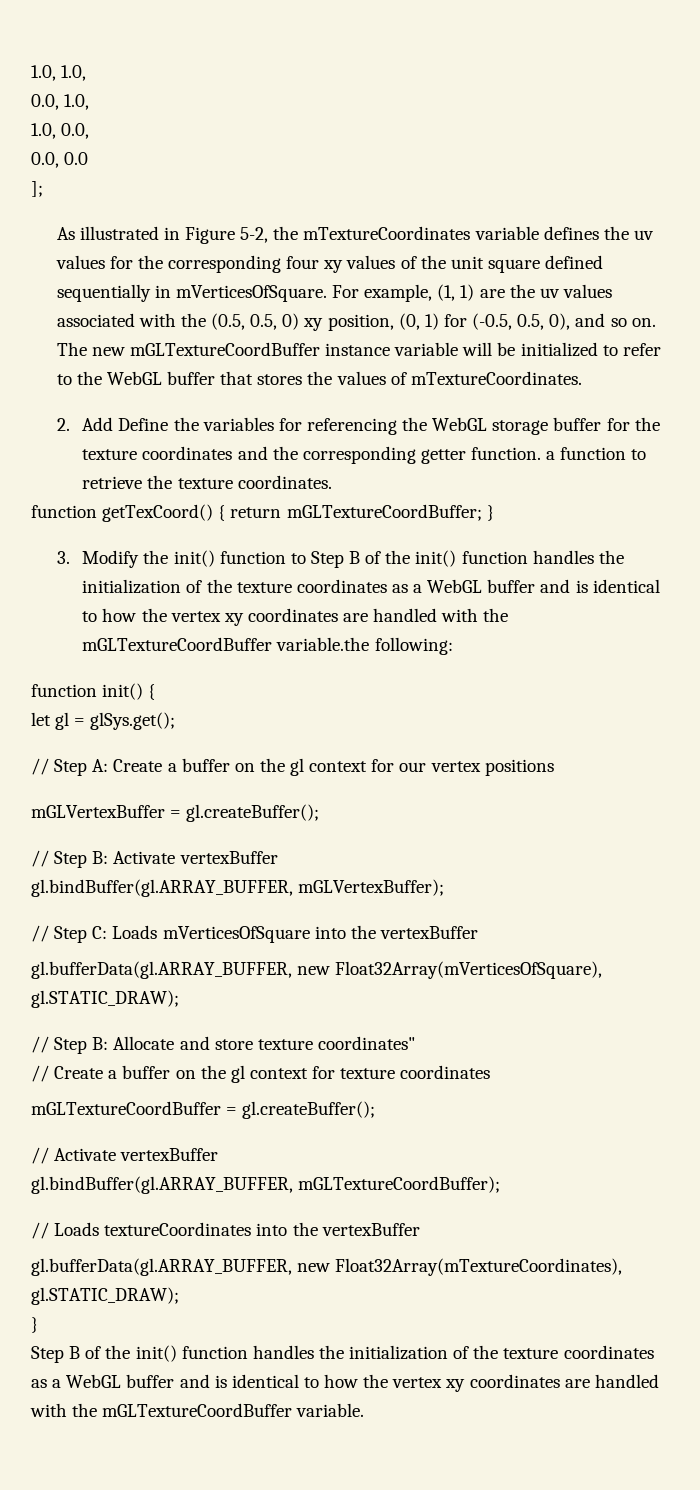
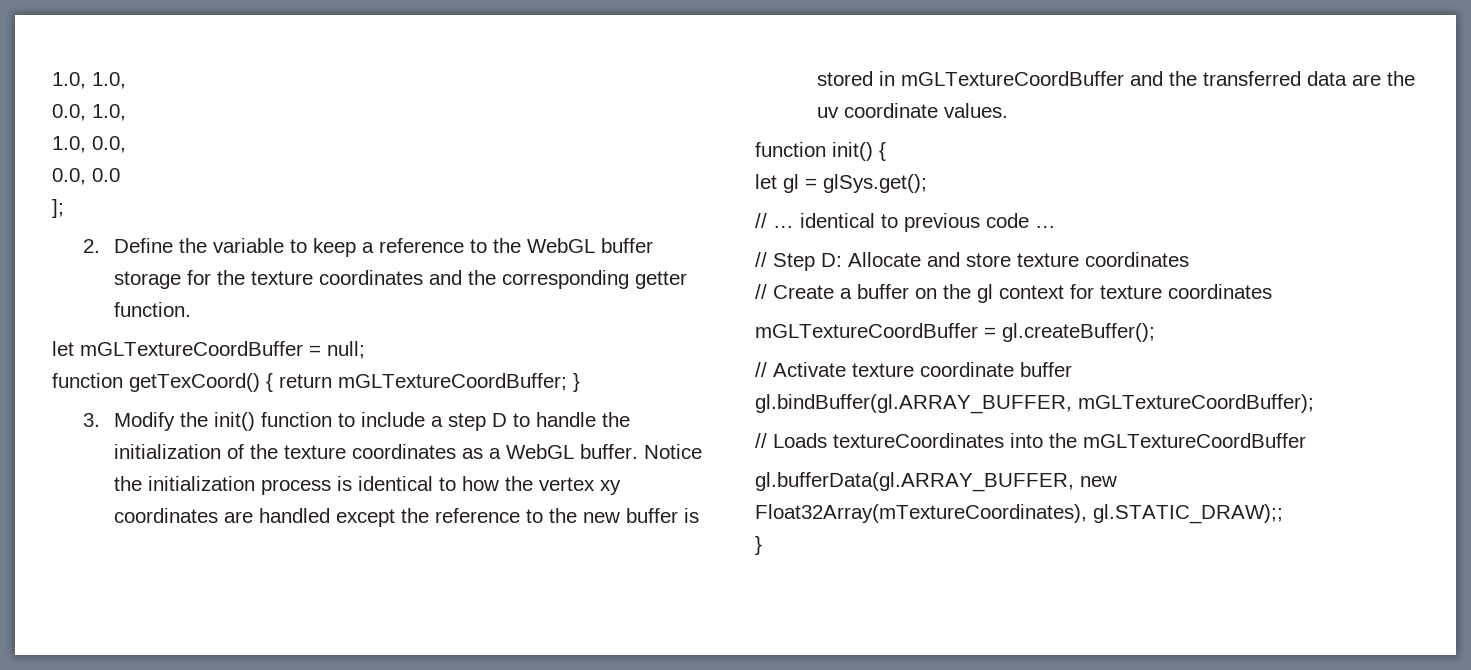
[56,226,654,244] [55,255,604,273] [56,284,612,302] [56,313,656,331] [56,342,661,357] [56,371,582,385] [56,417,602,435] As illustrated in Figure 5-2, the mTextureCoordinates variable defines the uv values for the corresponding four xy values of the unit square defined sequentially in mVerticesOfSquare. For example, (1, 1) are the uv values associated with the (0.5, 0.5, 0) xy position, (0, 1) for (-0.5, 0.5, 0), and so on. The new mGLTextureCoordBuffer instance variable will be initialized to refer to the WebGL buffer that stores the values of mTextureCoordinates. // 2. Add Define the variables for referencing the WebGL storage buffer -> [82,238,653,257] [113,271,181,289] 2. Define the variable to keep a reference to the WebGL buffer storage
[546,447,647,460] [82,475,332,489] a function to retrieve the texture coordinates. -> [52,341,365,359] // let mGLTextureCoordBuffer = null;
[310,550,624,568] [82,579,571,594] Step B of the init() function handles the initialization of the texture coordinates as a WebGL buffer and -> [360,412,630,431] [113,444,702,459] [113,476,331,495] include a step D to handle the initialization of the texture coordinates as a WebGL buffer. Notice the initialization process
[441,608,509,622] [82,637,453,655] with the mGLTextureCoordBuffer variable.the following: -> [335,508,699,527] [816,71,1415,86] [816,103,1008,118] except the reference to the new buffer is stored in mGLTextureCoordBuffer and the transferred data are the uv coordinate values.
[54,758,554,776] [31,804,320,822] [31,850,278,868] [31,879,445,897] [31,925,478,943] [31,961,603,979] [31,990,179,1008] [31,1036,109,1054] Step A: Create a buffer on the gl context for our vertex positions // mGLVertexBuffer = gl.createBuffer(); // // Step B: Activate vertexBuffer // gl.bindBuffer(gl.ARRAY_BUFFER, mGLVertexBuffer); // // Step C: Loads mVerticesOfSquare into the vertexBuffer // gl.bufferData(gl.ARRAY_BUFFER, new Float32Array(mVerticesOfSquare), gl.STATIC_DRAW); // // Step B: -> [773,213,1056,232] [755,252,842,271] … identical to previous code … // // Step D:
[317,1036,415,1050] coordinates" -> [1085,252,1189,267] coordinates
[120,1148,219,1161] vertexBuffer -> [852,362,1072,377] texture coordinate buffer
[321,1223,420,1236] vertexBuffer -> [1083,433,1306,448] mGLTextureCoordBuffer
[31,1287,179,1305] [31,1317,38,1333] [31,1345,654,1363] [31,1374,659,1392] [30,1403,365,1417] gl.STATIC_DRAW); // } // Step B of the init() function handles the initialization of the texture coordinates as a WebGL buffer and is identical to how the vertex xy coordinates are handled with the mGLTextureCoordBuffer variable. -> [1093,504,1283,524] [755,536,762,555] gl.STATIC_DRAW);; // }

